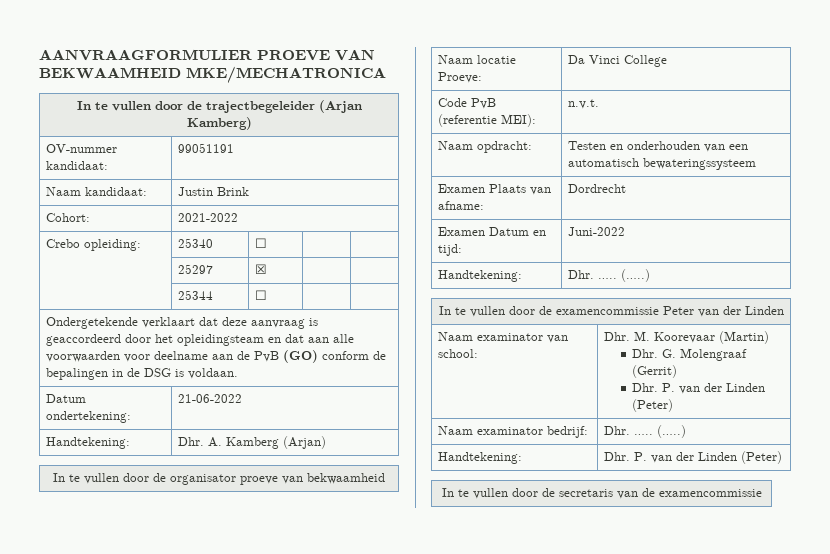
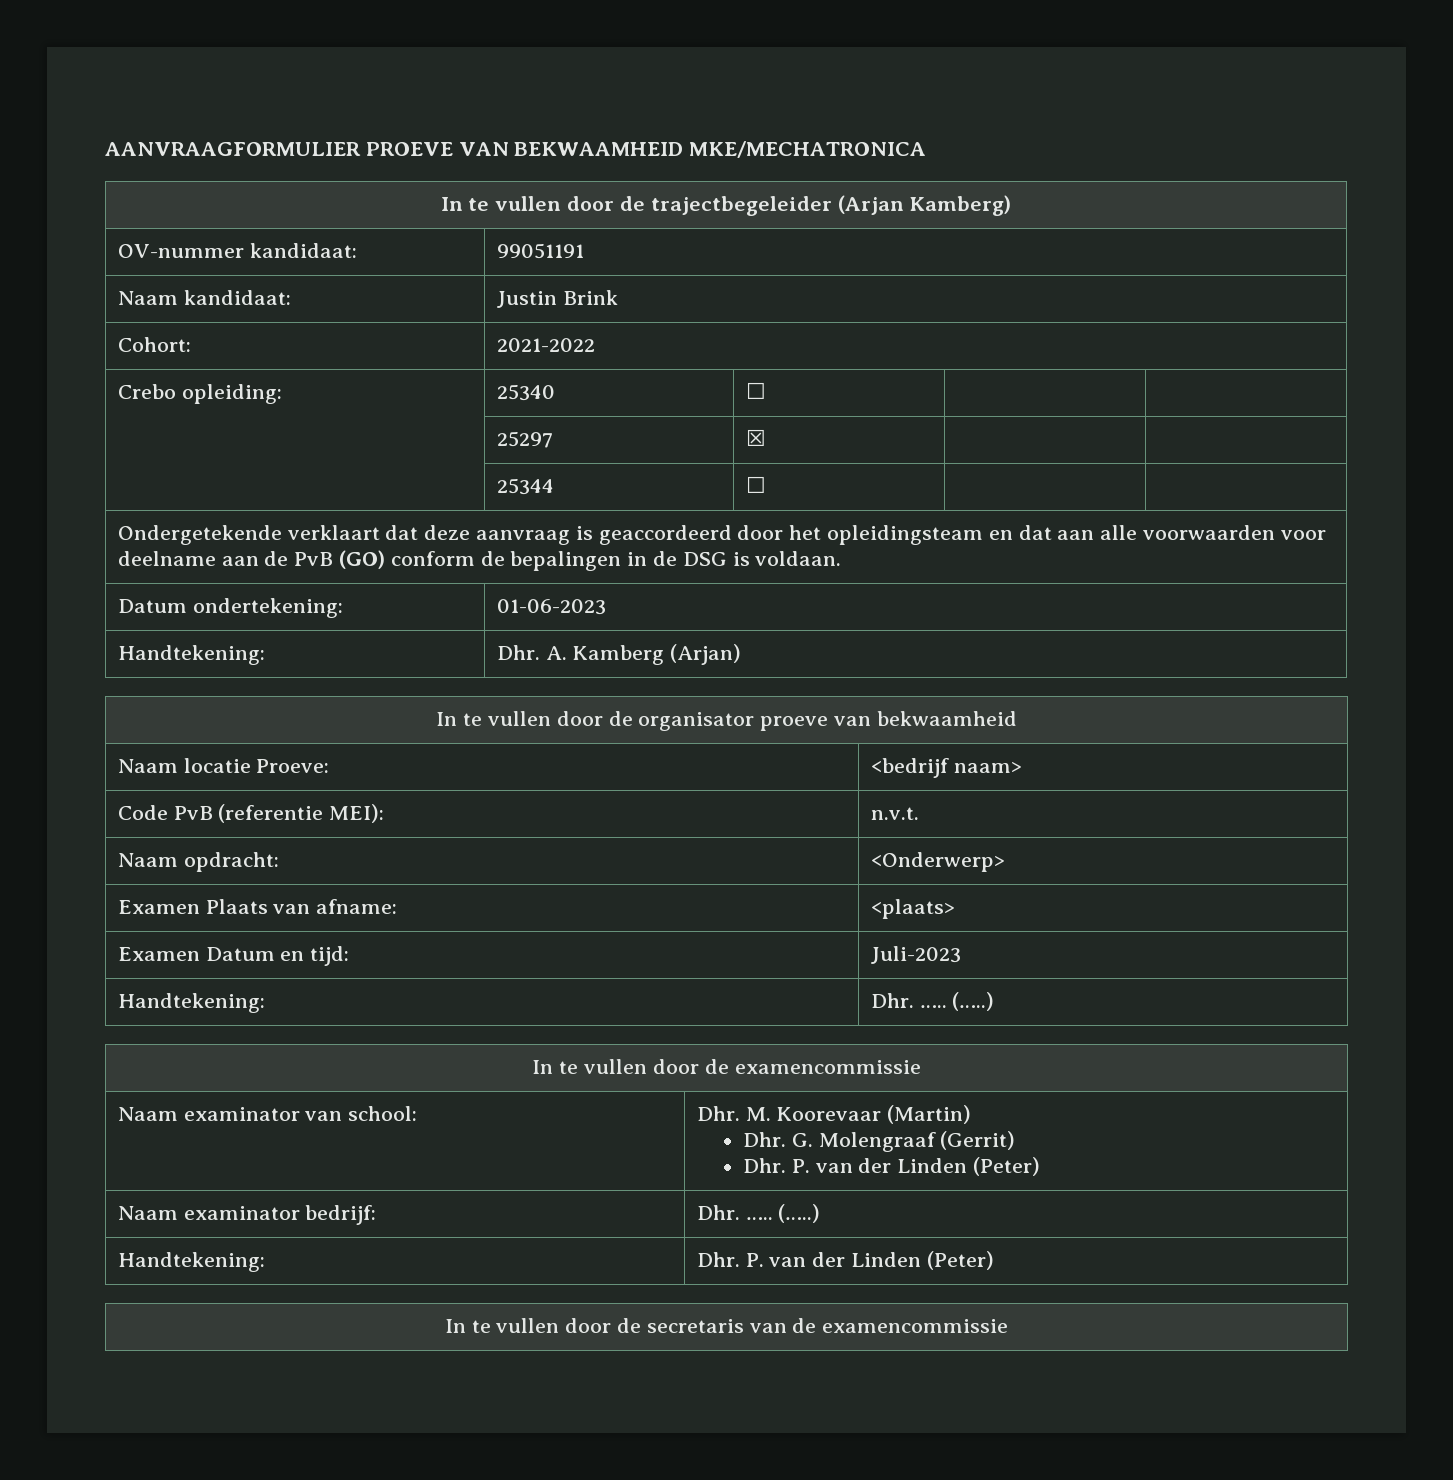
[178,394,243,403] 21-06-2022 -> [496,599,606,615] 01-06-2023
[568,55,668,67] Da Vinci College -> [870,758,1022,778] <bedrijf naam>
[568,141,749,152] [568,158,757,170] Testen en onderhouden van een automatisch bewateringssysteem -> [870,852,1005,872] <Onderwerp>
[568,184,627,193] Dordrecht -> [870,899,955,919] <plaats>
[568,227,626,236] Juni-2022 -> [870,946,961,964] Juli-2023
[662,306,784,317] Peter van der Linden -> (921, 1067) none

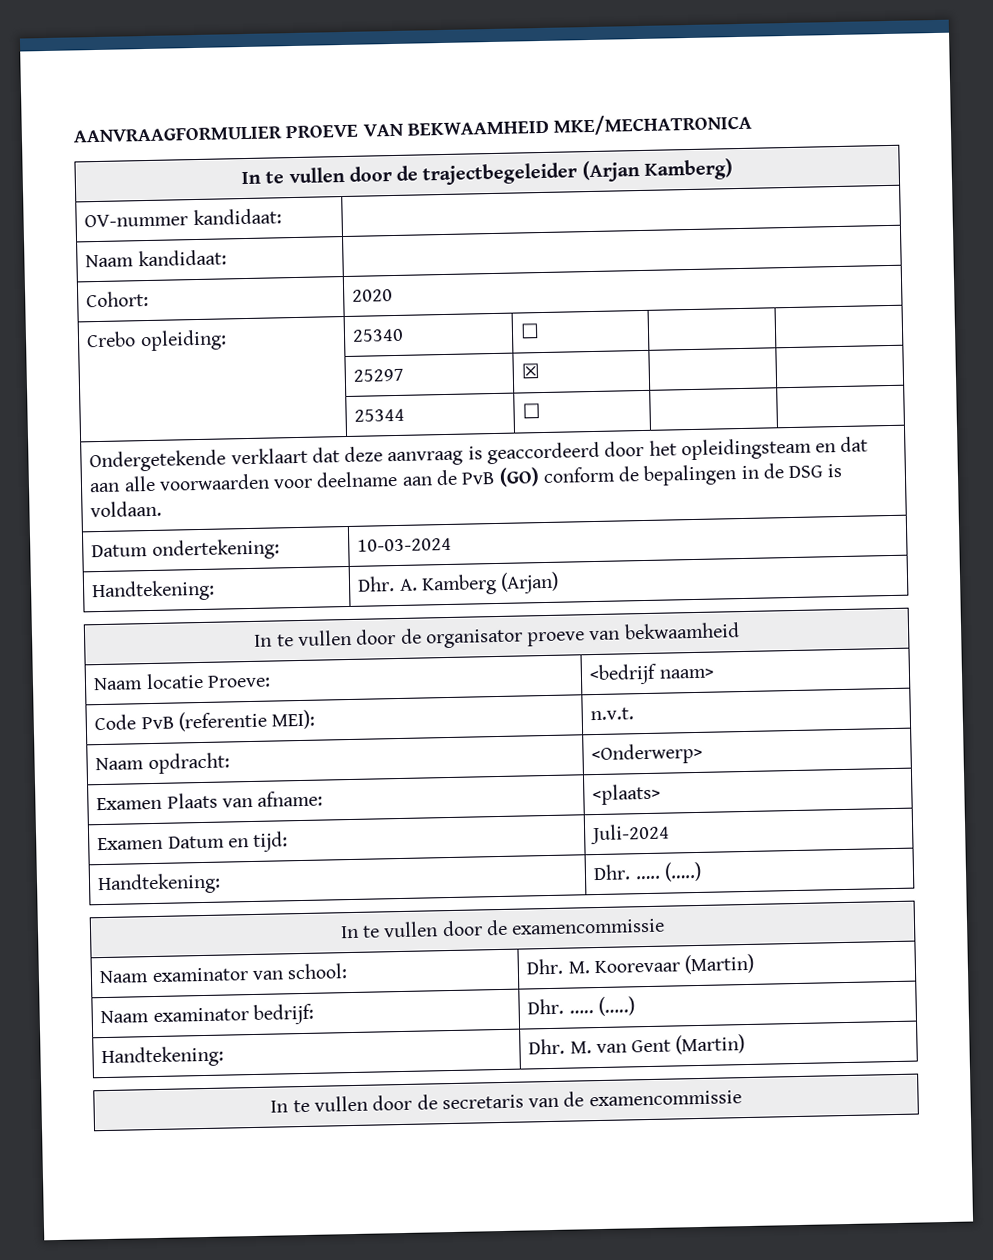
[496,243,584,259] 99051191 -> (282, 217) none
[496,290,618,308] Justin Brink -> (227, 258) none
[496,338,595,352] 2021-2022 -> [352,289,394,302] 2020
[496,599,606,615] 01-06-2023 -> [357,537,453,552] 10-03-2024
[870,946,961,964] Juli-2023 -> [589,823,671,845] Juli-2024
[742,1131,1016,1152] [742,1157,1040,1176] // Dhr. G. Molengraaf (Gerrit) // Dhr. P. van der Linden (Peter) -> (755, 964) none
[745,1251,994,1270] P. van der Linden (Peter) -> [569,1034,746,1055] M. van Gent (Martin)

